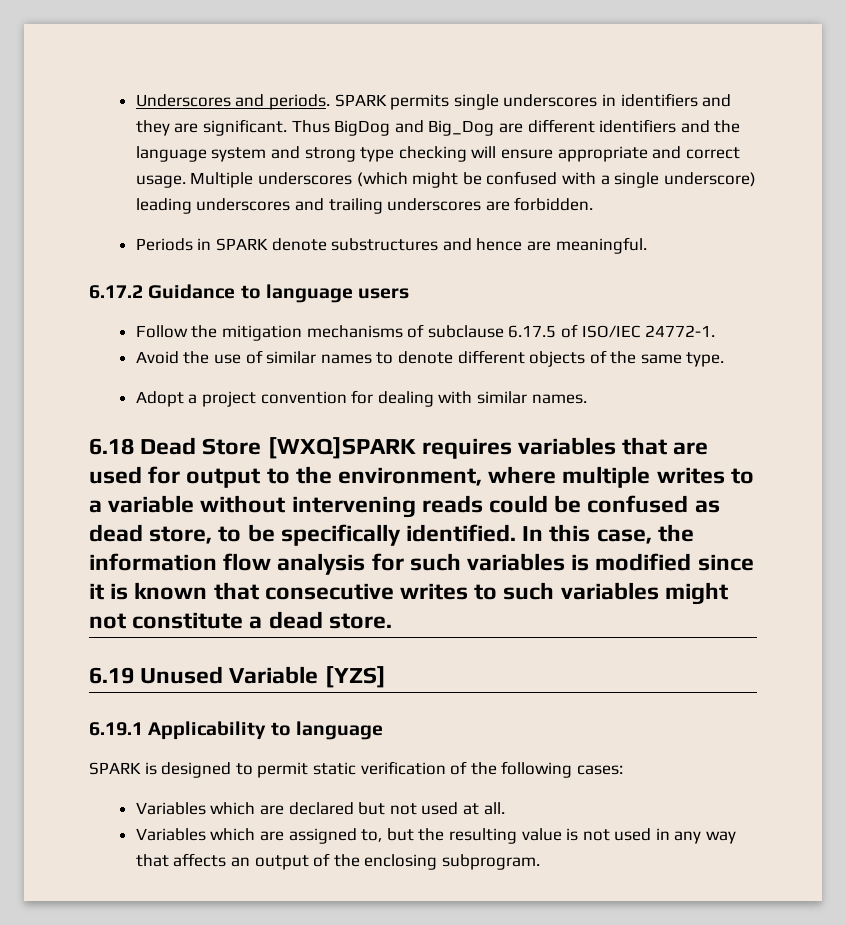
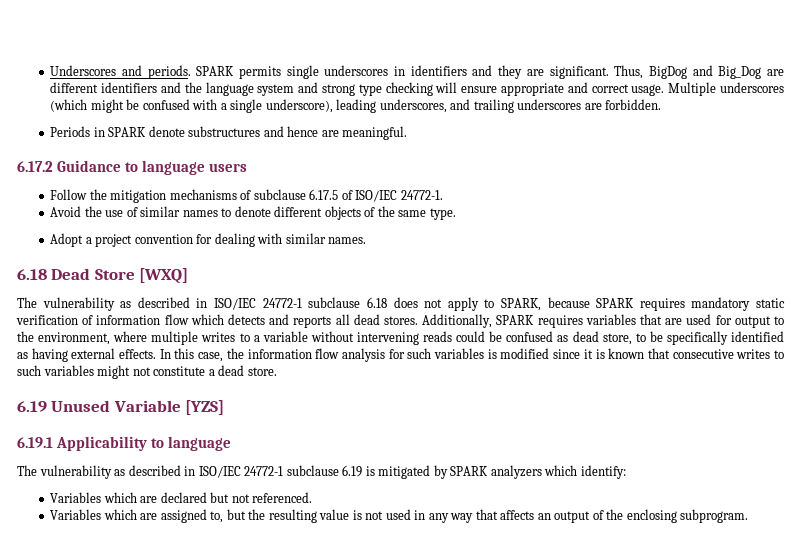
[291,120,330,133] Thus -> [614,65,644,79] Thus,
[663,172,756,187] [135,198,291,214] underscore) leading underscores -> [265,99,447,113] underscore), leading underscores,
[267,437,416,459] [WXQ]SPARK -> [139,268,189,284] [17,297,785,311] [16,314,535,328] [WXQ] // The vulnerability as described in ISO/IEC 24772-1 subclause 6.18 does not apply to SPARK, because SPARK requires mandatory static verification of information flow which detects and reports all dead stores. Additionally, SPARK
[406,524,517,542] identified. -> [731,331,785,342] [17,348,157,362] identified as having external effects.
[89,761,623,778] SPARK is designed to permit static verification of the following cases: -> [17,465,626,479] The vulnerability as described in ISO/IEC 24772-1 subclause 6.19 is mitigated by SPARK analyzers which identify:
[421,802,505,815] used at all. -> [252,492,313,503] referenced.

